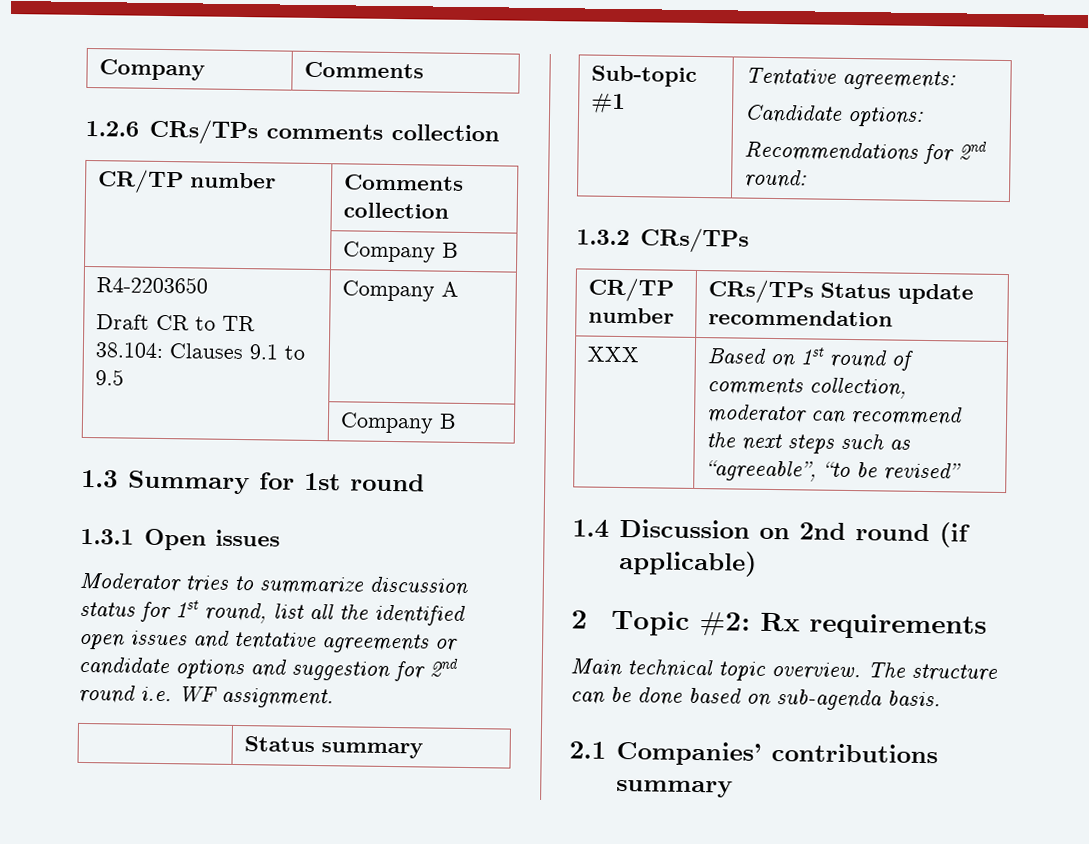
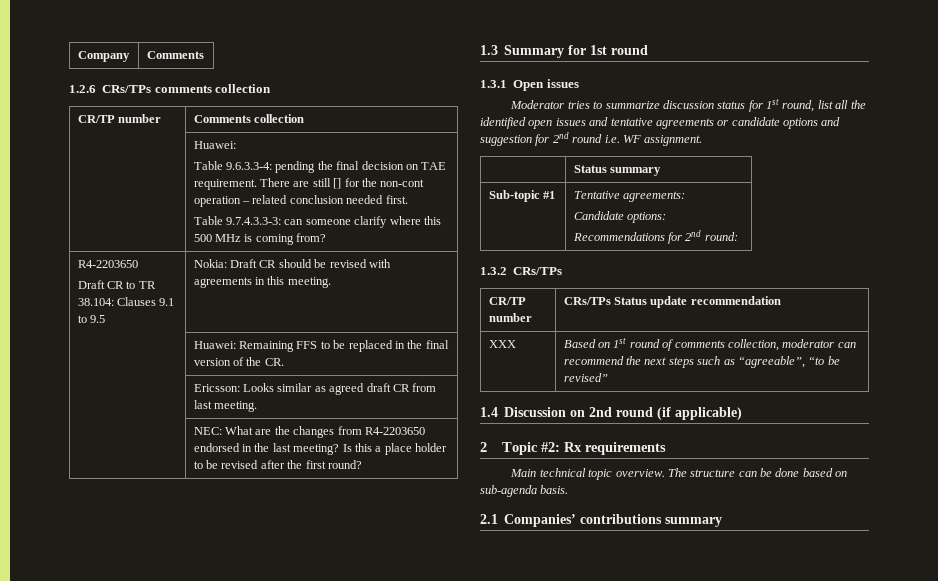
[342,241,459,263] Company B -> [193,141,236,149] [193,161,447,173] [193,178,425,190] [193,195,408,207] [193,216,441,228] [193,233,327,245] Huawei: // Table 9.6.3.3-4: pending the final decision on TAE requirement. There are still [] for the non-cont operation – related conclusion needed first. // Table 9.7.4.3.3-3: can someone clarify where this 500 MHz is coming from?
[341,280,459,302] [339,412,457,434] Company A // | Company B -> [193,259,391,268] [193,276,331,288] [193,340,449,352] [193,357,284,366] [193,383,437,395] [193,400,258,412] [193,426,425,438] [193,443,448,455] [193,460,362,469] Nokia: Draft CR should be revised with agreements in this meeting. // | Huawei: Remaining FFS to be replaced in the final version of the CR. // | Ericsson: Looks similar as agreed draft CR from last meeting. // | NEC: What are the changes from R4-2203650 endorsed in the last meeting? Is this a place holder to be revised after the first round?

